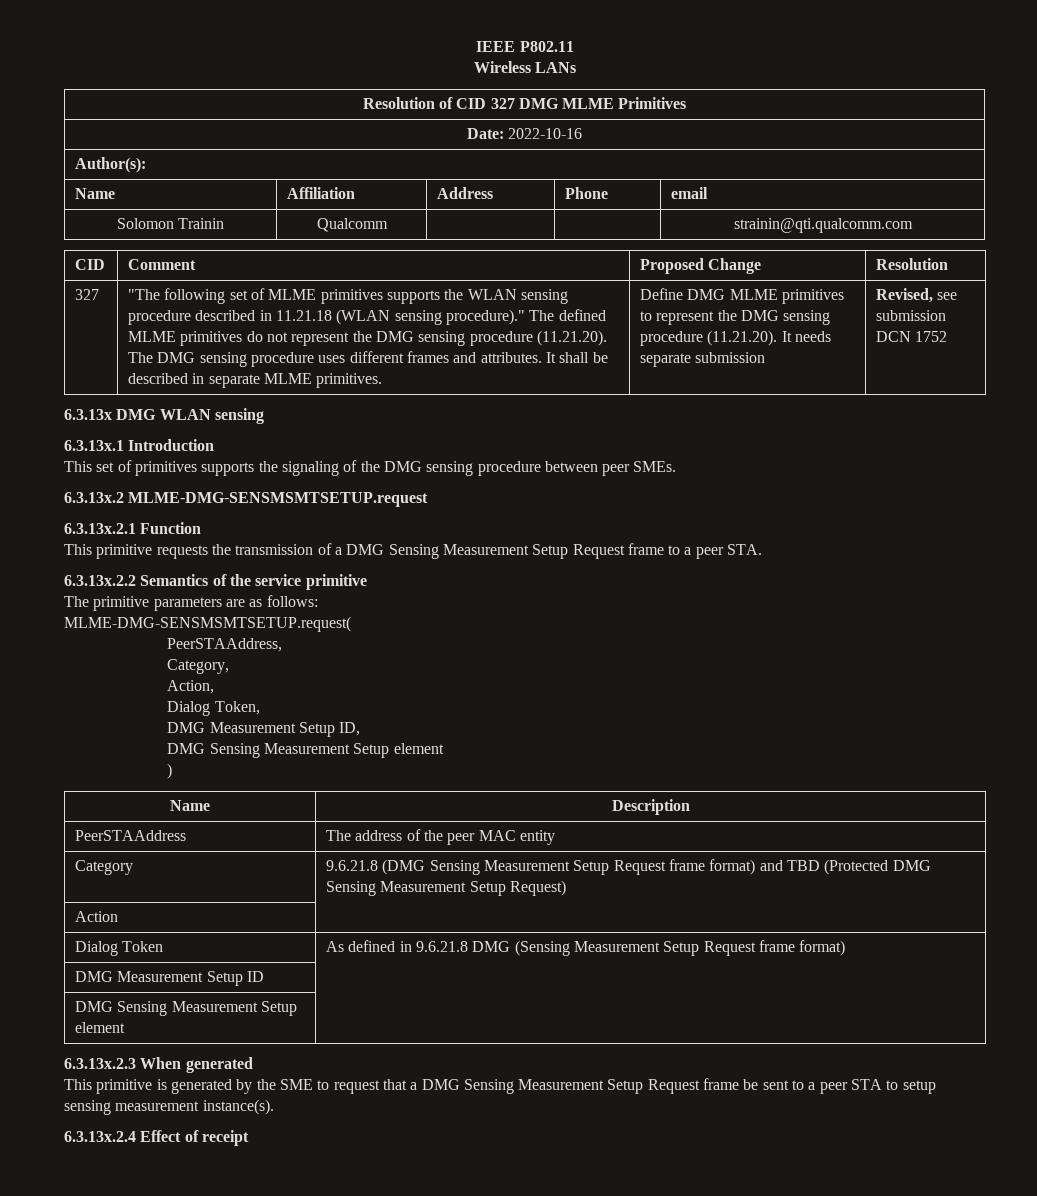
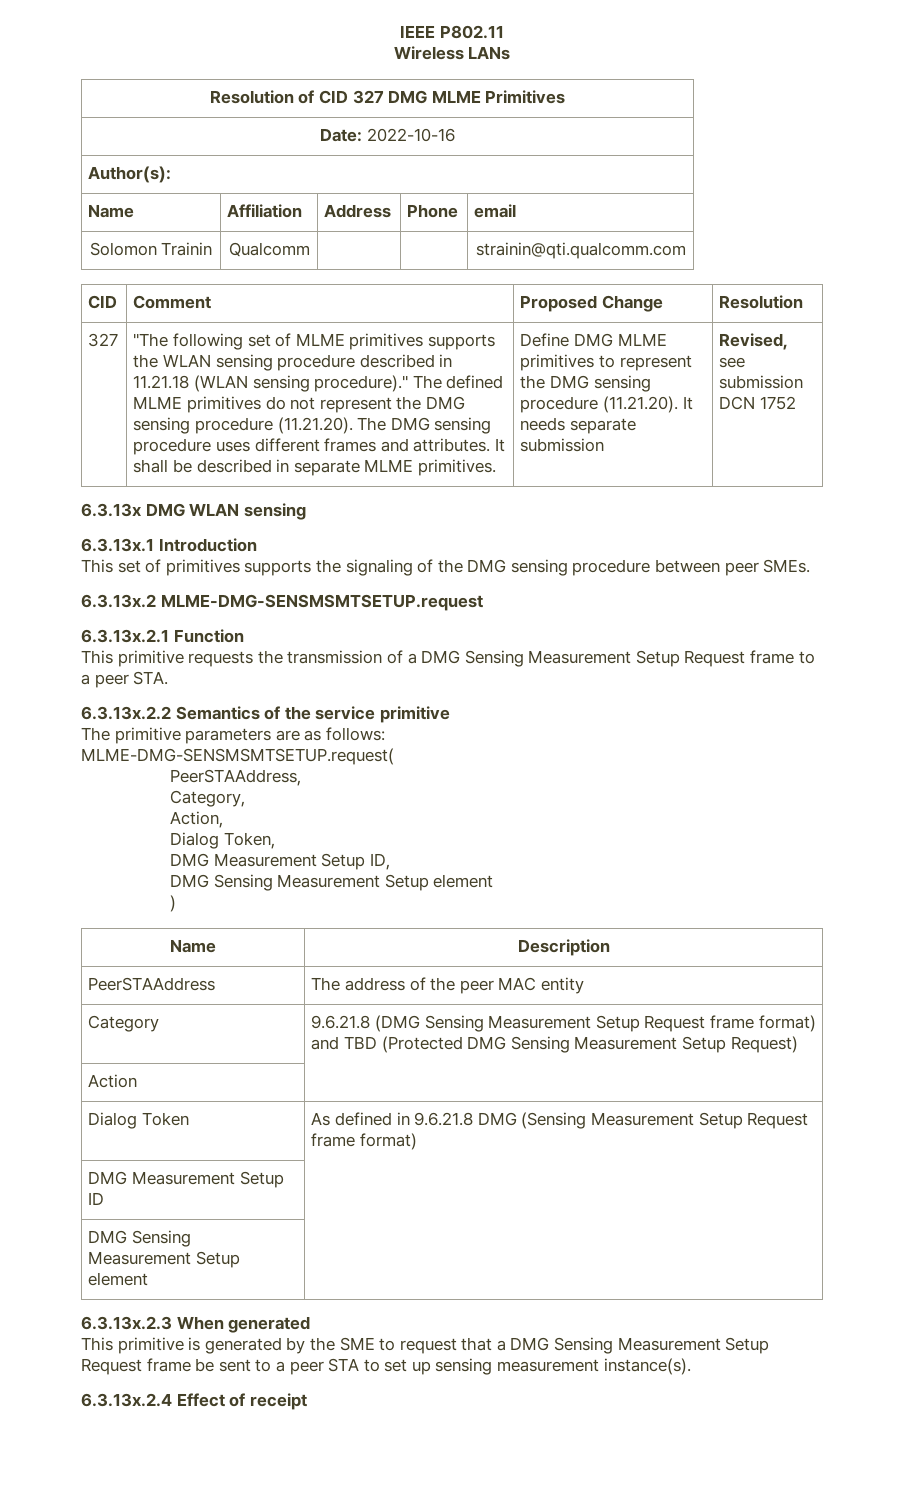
[902,1080,936,1094] setup -> [384,1359,431,1375] set up

